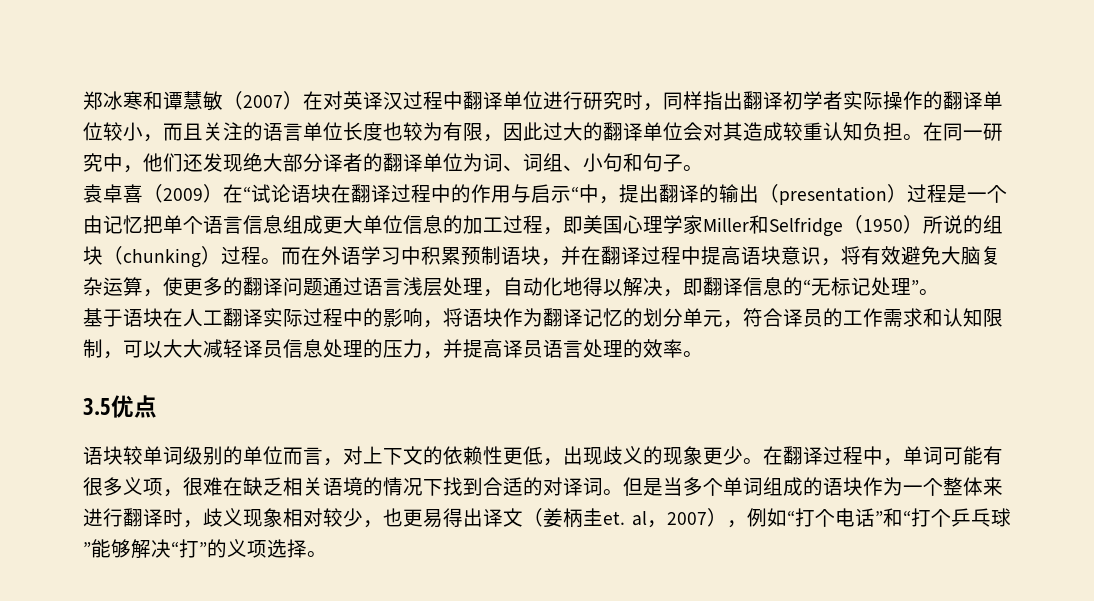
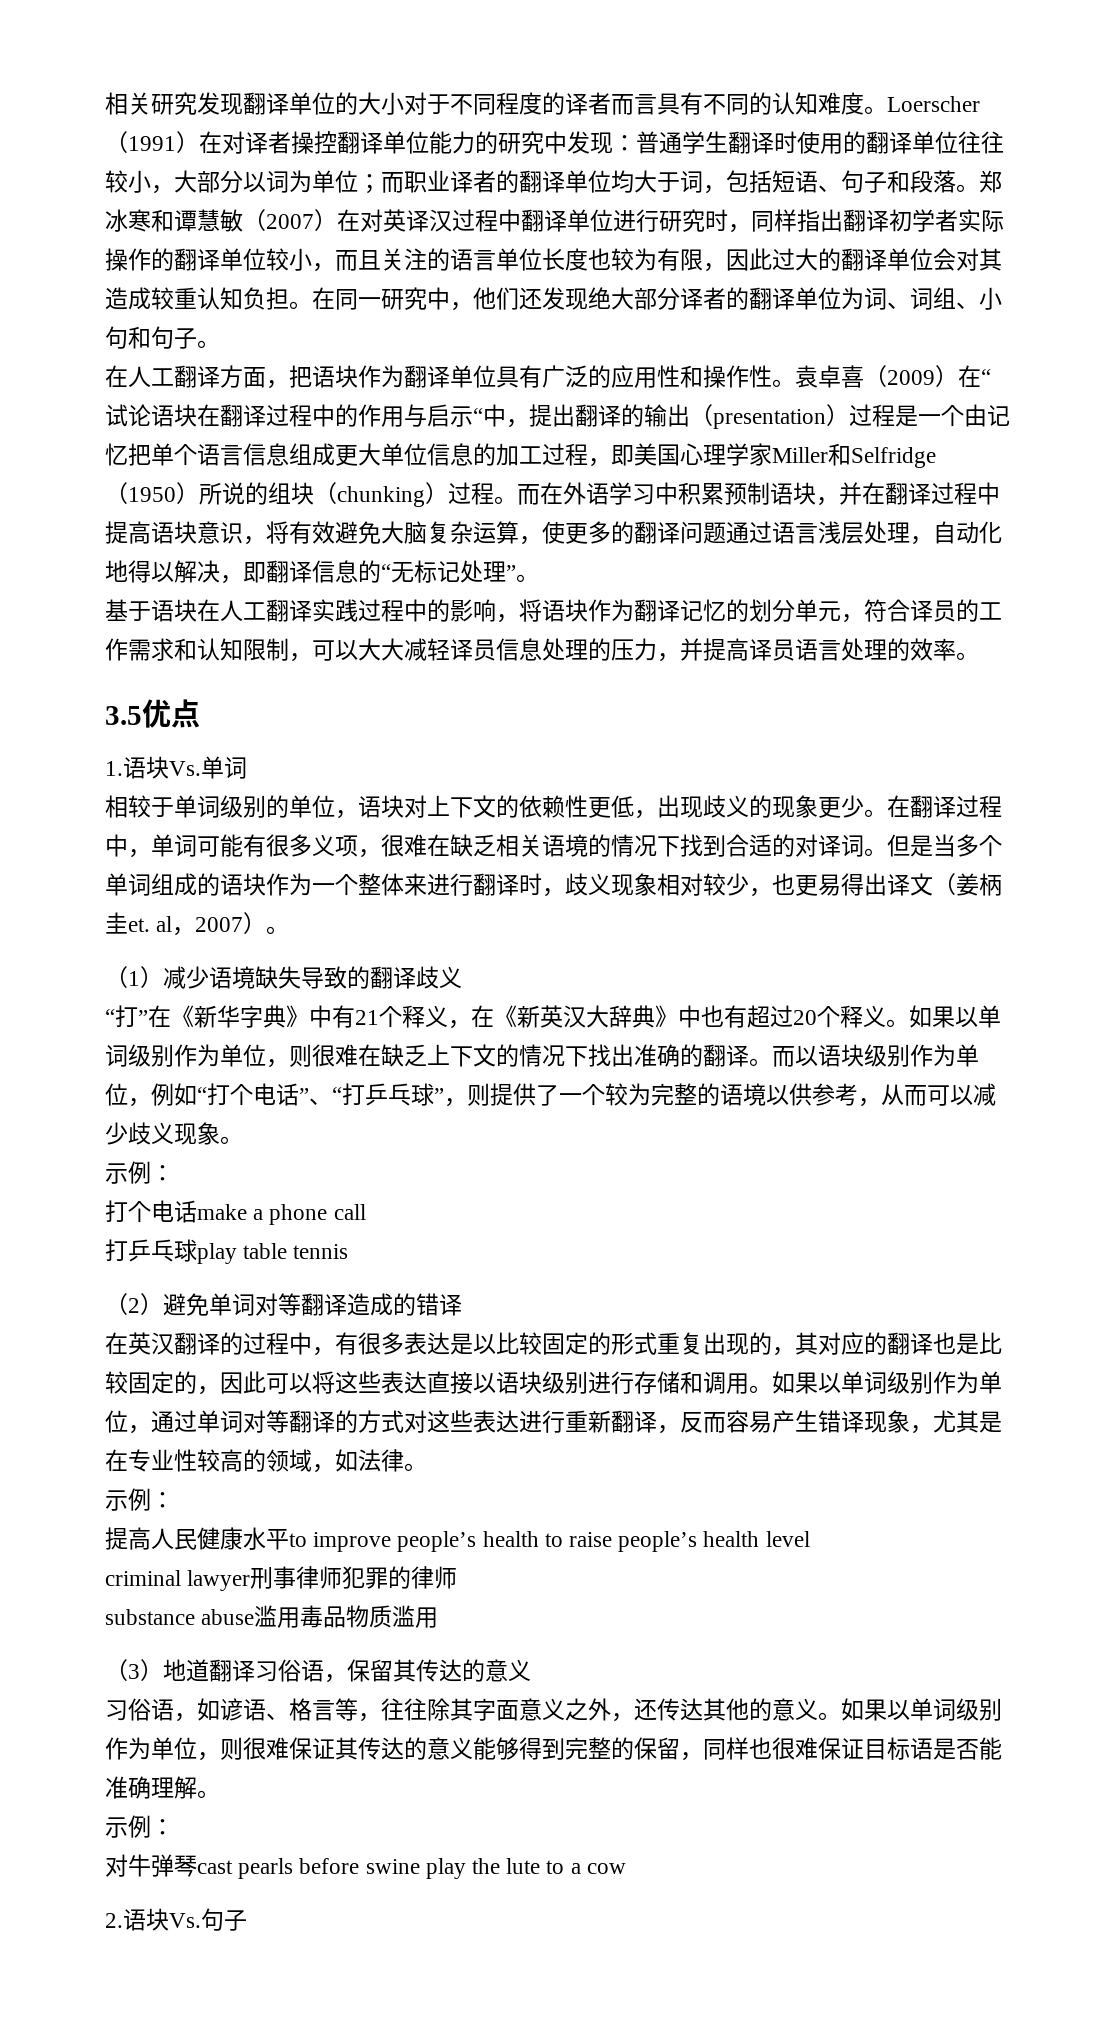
(83, 100) none -> [105,92,980,115] [105,131,1004,154] [105,170,979,194] 相关研究发现翻译单位的大小对于不同程度的译者而言具有不同的认知难度。Loerscher（1991）在对译者操控翻译单位能力的研究中发现：普通学生翻译时使用的翻译单位往往较小，大部分以词为单位；而职业译者的翻译单位均大于词，包括短语、句子和段落。
(703, 168) none -> [105,365,795,389] 在人工翻译方面，把语块作为翻译单位具有广泛的应用性和操作性。
[283,308,303,327] 际 -> [335,599,358,622] 践
[83,446,143,465] 语块较 -> [105,756,247,779] [105,795,174,818] 1.语块Vs.单词 // 相较于
[283,447,343,466] 而言， -> [335,795,404,819] ，语块
(727, 517) none -> [266,926,290,934] [105,966,462,989] [105,1005,1001,1029] [105,1044,979,1068] [105,1083,128,1106] 。 // （1）减少语境缺失导致的翻译歧义 // “打”在《新华字典》中有21个释义，在《新英汉大辞典》中也有超过20个释义。如果以单词级别作为单位，则很难在缺乏上下文的情况下找出准确的翻译。而以语块级别作为单位
[883,508,1011,527] [83,539,327,559] 和“打个乒乓球”能够解决“打”的义项选择。 -> [309,1083,996,1107] [105,1122,243,1145] [105,1161,174,1184] [105,1200,366,1225] [105,1239,349,1264] [105,1293,462,1316] [105,1332,1002,1356] [105,1371,1002,1395] [105,1410,1002,1434] [105,1449,427,1473] [105,1488,174,1511] [105,1527,810,1552] [105,1566,458,1591] [105,1605,439,1628] [105,1659,531,1683] [105,1698,1002,1722] [105,1737,1002,1761] [105,1776,220,1799] [105,1815,174,1838] [105,1854,626,1879] [105,1908,247,1931] 、“打乒乓球”，则提供了一个较为完整的语境以供参考，从而可以减少歧义现象。 // 示例： // 打个电话make a phone call // 打乒乓球play table tennis // （2）避免单词对等翻译造成的错译 // 在英汉翻译的过程中，有很多表达是以比较固定的形式重复出现的，其对应的翻译也是比较固定的，因此可以将这些表达直接以语块级别进行存储和调用。如果以单词级别作为单位，通过单词对等翻译的方式对这些表达进行重新翻译，反而容易产生错译现象，尤其是在专业性较高的领域，如法律。 // 示例： // 提高人民健康水平to improve people’s health to raise people’s health level // criminal lawyer刑事律师犯罪的律师 // substance abuse滥用毒品物质滥用 // （3）地道翻译习俗语，保留其传达的意义 // 习俗语，如谚语、格言等，往往除其字面意义之外，还传达其他的意义。如果以单词级别作为单位，则很难保证其传达的意义能够得到完整的保留，同样也很难保证目标语是否能准确理解。 // 示例： // 对牛弹琴cast pearls before swine play the lute to a cow // 2.语块Vs.句子

